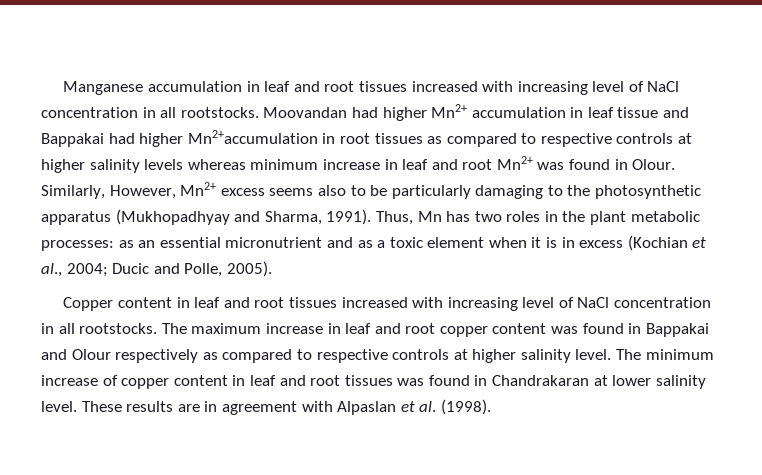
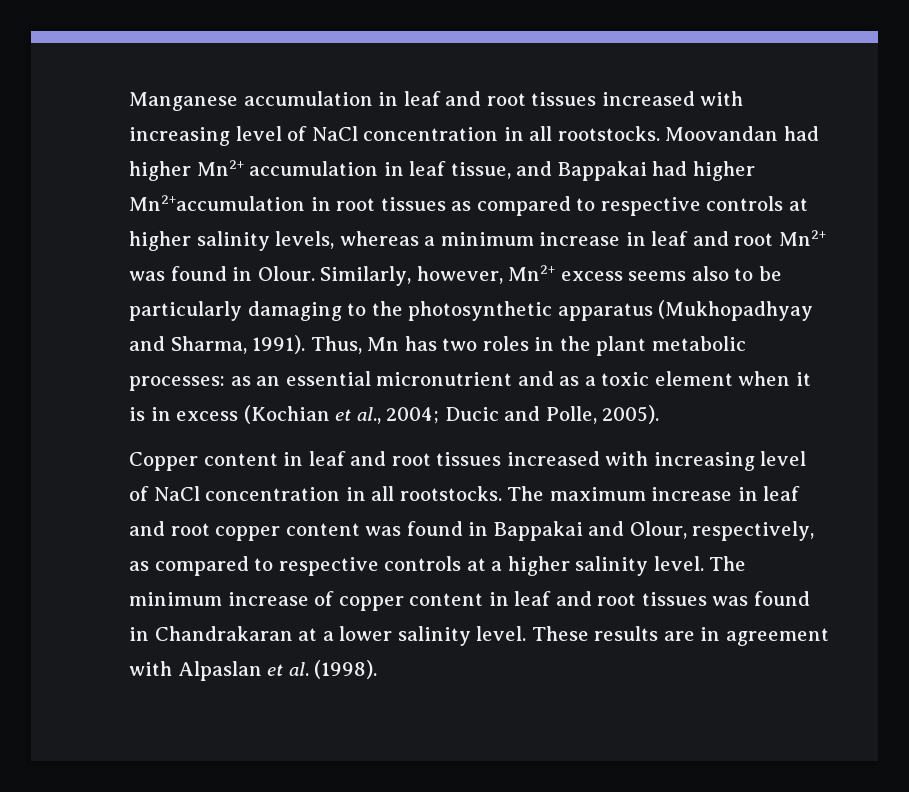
[617,107,659,118] tissue -> [450,162,511,179] tissue,
[144,159,246,170] levels whereas -> [275,231,436,249] levels, whereas a
[109,185,176,199] However, -> [416,266,503,284] however,
[71,349,468,363] Olour respectively as compared to respective controls at -> [629,521,815,541] [129,556,503,576] Olour, respectively, as compared to respective controls at a
(608, 380) none -> [322,631,334,641] a

